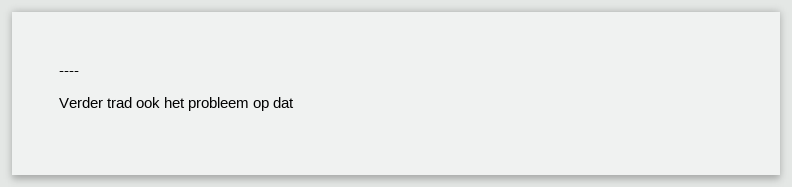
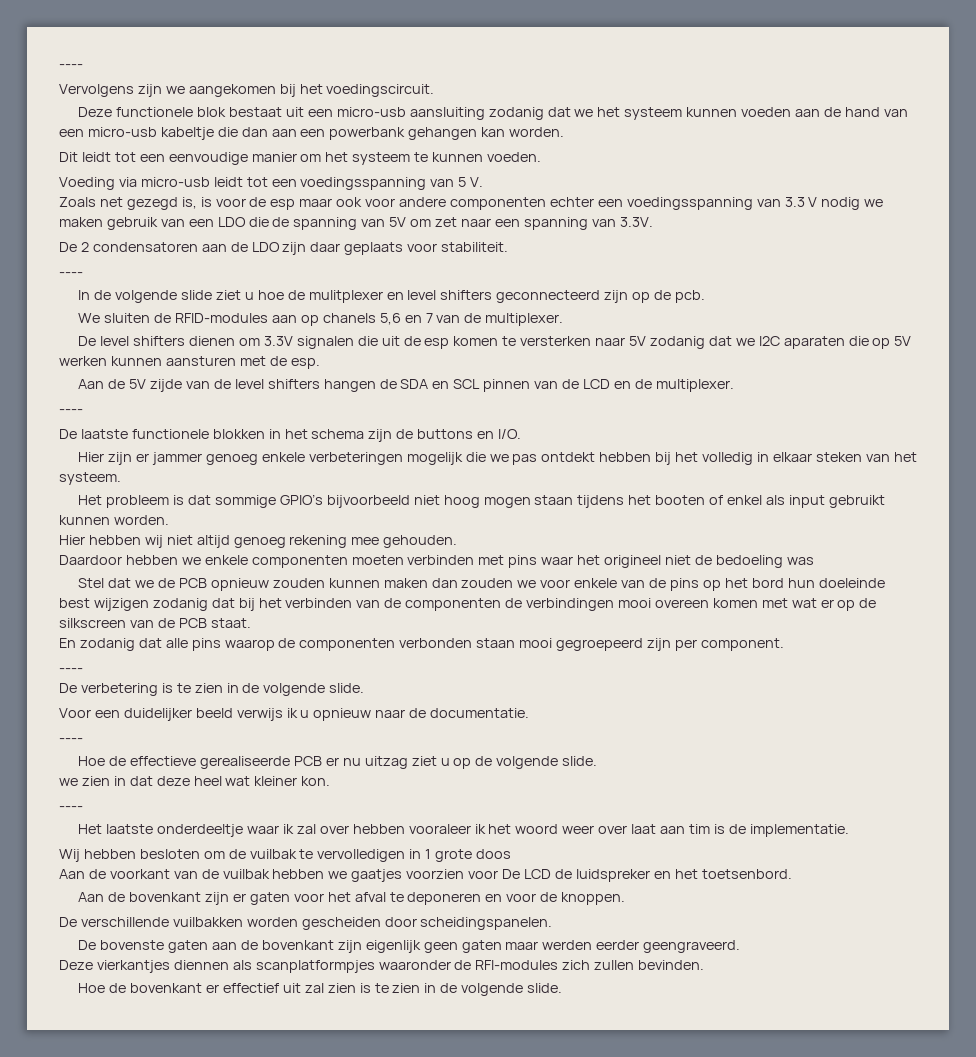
[59,71,79,75] [59,97,295,111] ---- // Verder trad ook het probleem op dat -> [59,64,83,69] [59,84,435,97] [78,107,908,120] [59,127,565,140] [59,152,542,165] [59,177,484,190] [59,197,884,210] [59,217,653,230] [59,242,509,255] [59,272,83,277] [78,290,705,303] [78,313,564,326] [78,336,912,349] [59,356,320,369] [78,379,734,392] [59,409,83,414] [59,429,522,442] [78,452,917,465] [59,472,121,485] [78,494,885,508] [59,515,169,525] [59,535,458,548] [59,555,814,568] [78,578,885,591] [59,598,877,611] [59,618,251,628] [59,638,784,651] [59,668,83,673] [59,683,365,696] [59,708,530,721] [59,738,83,743] [78,756,598,769] [59,776,331,786] [59,806,83,811] [78,824,849,837] [59,849,512,862] [59,869,792,882] [78,892,626,905] [59,917,553,930] [78,940,741,953] [59,960,705,973] [78,983,563,996] ---- // Vervolgens zijn we aangekomen bij het voedingscircuit. // Deze functionele blok bestaat uit een micro-usb aansluiting zodanig dat we het systeem kunnen voeden aan de hand van een micro-usb kabeltje die dan aan een powerbank gehangen kan worden. // Dit leidt tot een eenvoudige manier om het systeem te kunnen voeden. // Voeding via micro-usb leidt tot een voedingsspanning van 5 V. // Zoals net gezegd is, is voor de esp maar ook voor andere componenten echter een voedingsspanning van 3.3 V nodig we maken gebruik van een LDO die de spanning van 5V om zet naar een spanning van 3.3V. // De 2 condensatoren aan de LDO zijn daar geplaats voor stabiliteit. // ---- // In de volgende slide ziet u hoe de mulitplexer en level shifters geconnecteerd zijn op de pcb. // We sluiten de RFID-modules aan op chanels 5,6 en 7 van de multiplexer. // De level shifters dienen om 3.3V signalen die uit de esp komen te versterken naar 5V zodanig dat we I2C aparaten die op 5V werken kunnen aansturen met de esp. // Aan de 5V zijde van de level shifters hangen de SDA en SCL pinnen van de LCD en de multiplexer. // ---- // De laatste functionele blokken in het schema zijn de buttons en I/O. // Hier zijn er jammer genoeg enkele verbeteringen mogelijk die we pas ontdekt hebben bij het volledig in elkaar steken van het systeem. // Het probleem is dat sommige GPIO’s bijvoorbeeld niet hoog mogen staan tijdens het booten of enkel als input gebruikt kunnen worden. // Hier hebben wij niet altijd genoeg rekening mee gehouden. // Daardoor hebben we enkele componenten moeten verbinden met pins waar het origineel niet de bedoeling was // Stel dat we de PCB opnieuw zouden kunnen maken dan zouden we voor enkele van de pins op het bord hun doeleinde best wijzigen zodanig dat bij het verbinden van de componenten de verbindingen mooi overeen komen met wat er op de silkscreen van de PCB staat. // En zodanig dat alle pins waarop de componenten verbonden staan mooi gegroepeerd zijn per component. // ---- // De verbetering is te zien in de volgende slide. // Voor een duidelijker beeld verwijs ik u opnieuw naar de documentatie. // ---- // Hoe de effectieve gerealiseerde PCB er nu uitzag ziet u op de volgende slide. // we zien in dat deze heel wat kleiner kon. // ---- // Het laatste onderdeeltje waar ik zal over hebben vooraleer ik het woord weer over laat aan tim is de implementatie. // Wij hebben besloten om de vuilbak te vervolledigen in 1 grote doos // Aan de voorkant van de vuilbak hebben we gaatjes voorzien voor De LCD de luidspreker en het toetsenbord. // Aan de bovenkant zijn er gaten voor het afval te deponeren en voor de knoppen. // De verschillende vuilbakken worden gescheiden door scheidingspanelen. // De bovenste gaten aan de bovenkant zijn eigenlijk geen gaten maar werden eerder geengraveerd. // Deze vierkantjes diennen als scanplatformpjes waaronder de RFI-modules zich zullen bevinden. // Hoe de bovenkant er effectief uit zal zien is te zien in de volgende slide.

